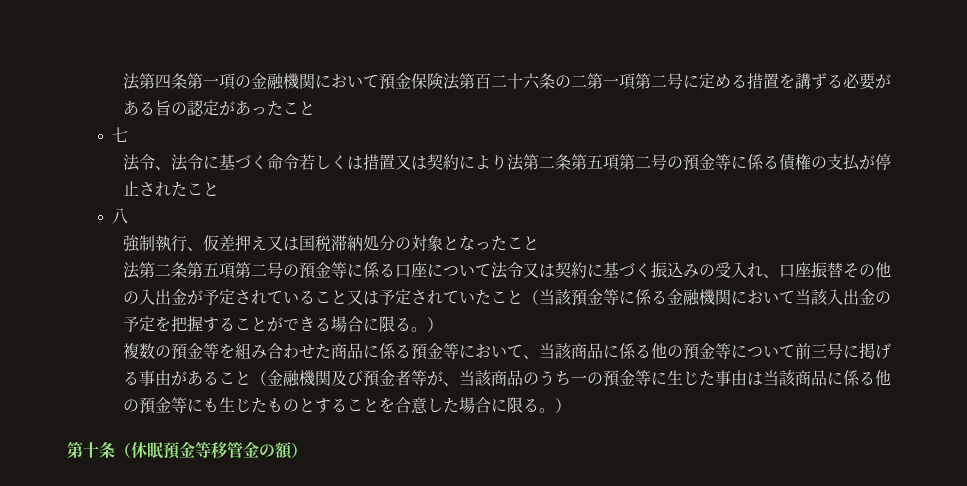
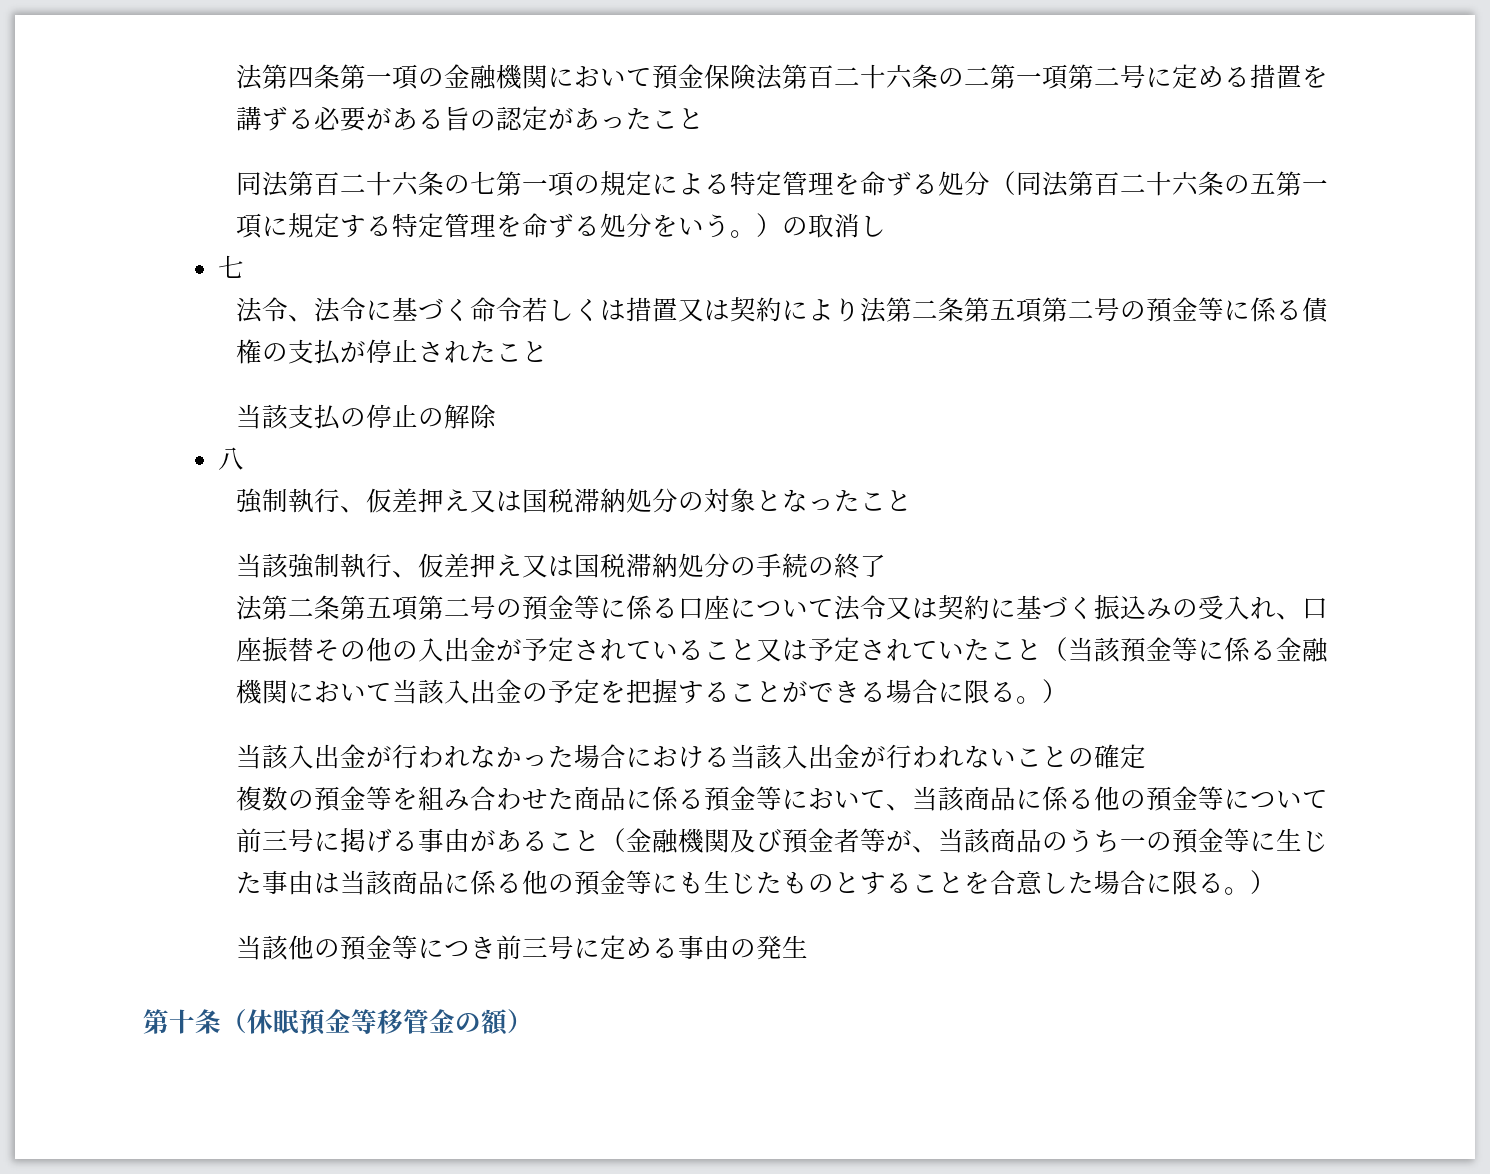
(315, 108) none -> [236,171,1329,197] [236,213,887,239] // 同法第百二十六条の七第一項の規定による特定管理を命ずる処分（同法第百二十六条の五第一項に規定する特定管理を命ずる処分をいう。）の取消し
(219, 189) none -> [236,404,497,430] // 当該支払の停止の解除
(539, 243) none -> [236,553,887,579] // 当該強制執行、仮差押え又は国税滞納処分の手続の終了
(443, 324) none -> [236,744,1147,770] // 当該入出金が行われなかった場合における当該入出金が行われないことの確定
(571, 405) none -> [236,935,809,961] // 当該他の預金等につき前三号に定める事由の発生

